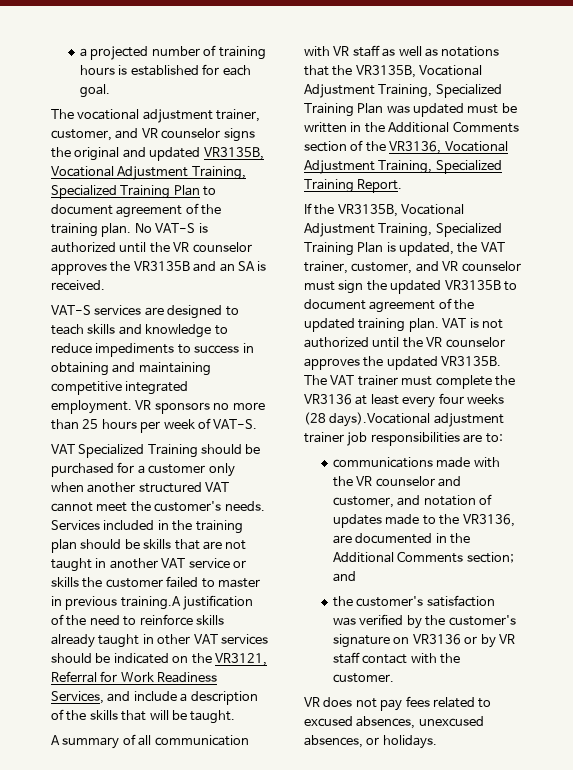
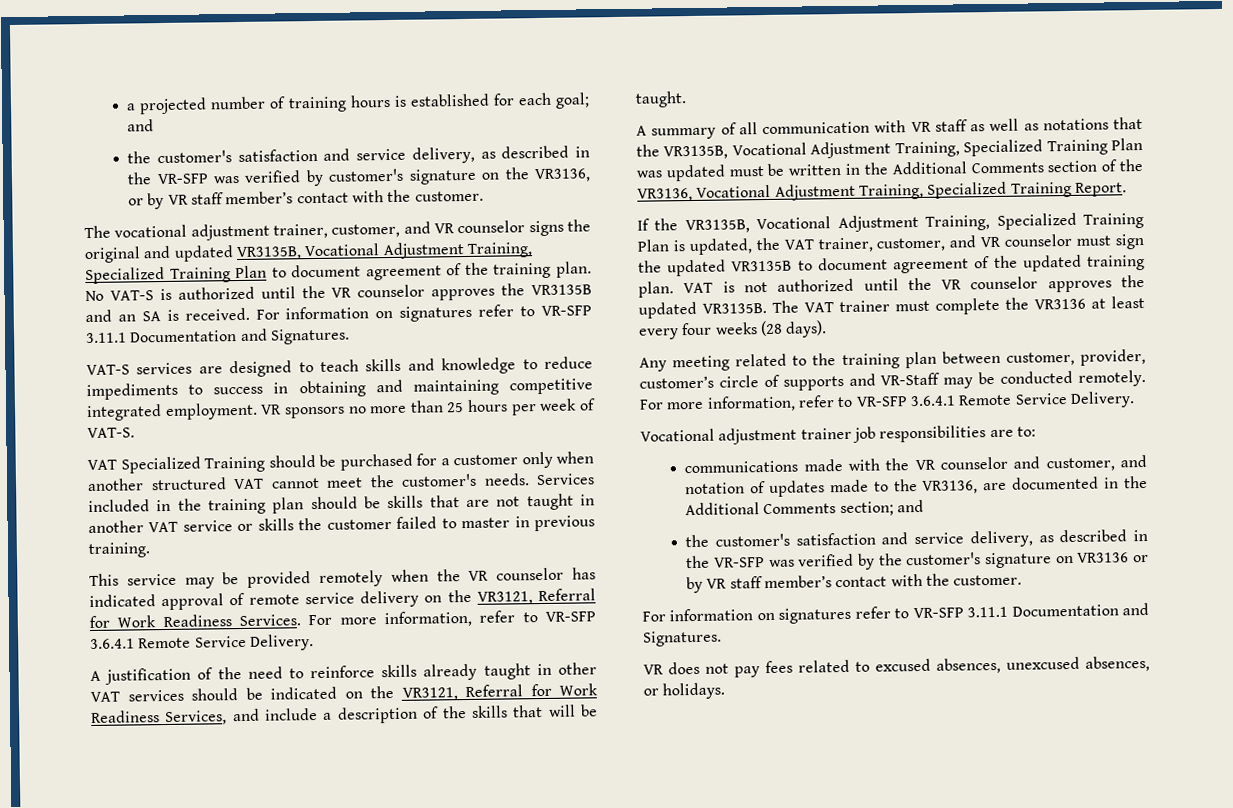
[80,84,111,98] goal. -> [555,92,590,109] [127,119,155,132] [127,145,591,164] [127,167,591,187] [128,189,484,210] goal; and // the customer's satisfaction and service delivery, as described in the VR-SFP was verified by customer's signature on the VR3136, or by VR staff member’s contact with the customer.
(105, 285) none -> [255,304,593,322] [86,328,350,345] For information on signatures refer to VR-SFP 3.11.1 Documentation and Signatures.
[120,596,181,610] training.A -> [88,542,150,559] [89,567,596,589] [89,588,596,611] [89,610,596,629] [90,634,314,651] [90,670,101,681] training. // This service may be provided remotely when the VR counselor has indicated approval of remote service delivery on the VR3121, Referral for Work Readiness Services. For more information, refer to VR-SFP 3.6.4.1 Remote Service Delivery. // A
[329,412,431,427] days).Vocational -> [785,320,828,338] [639,348,1146,372] [639,369,1146,391] [639,391,1135,412] [640,428,715,442] days). // Any meeting related to the training plan between customer, provider, customer’s circle of supports and VR-Staff may be conducted remotely. For more information, refer to VR-SFP 3.6.4.1 Remote Service Delivery. // Vocational
(495, 601) none -> [881,529,1149,548] [686,555,765,569] and service delivery, as described in the VR-SFP
[362,653,461,664] [333,673,395,683] contact with the customer. -> [764,573,1023,589] [642,602,1149,624] [643,630,722,647] member’s contact with the customer. // For information on signatures refer to VR-SFP 3.11.1 Documentation and Signatures.

